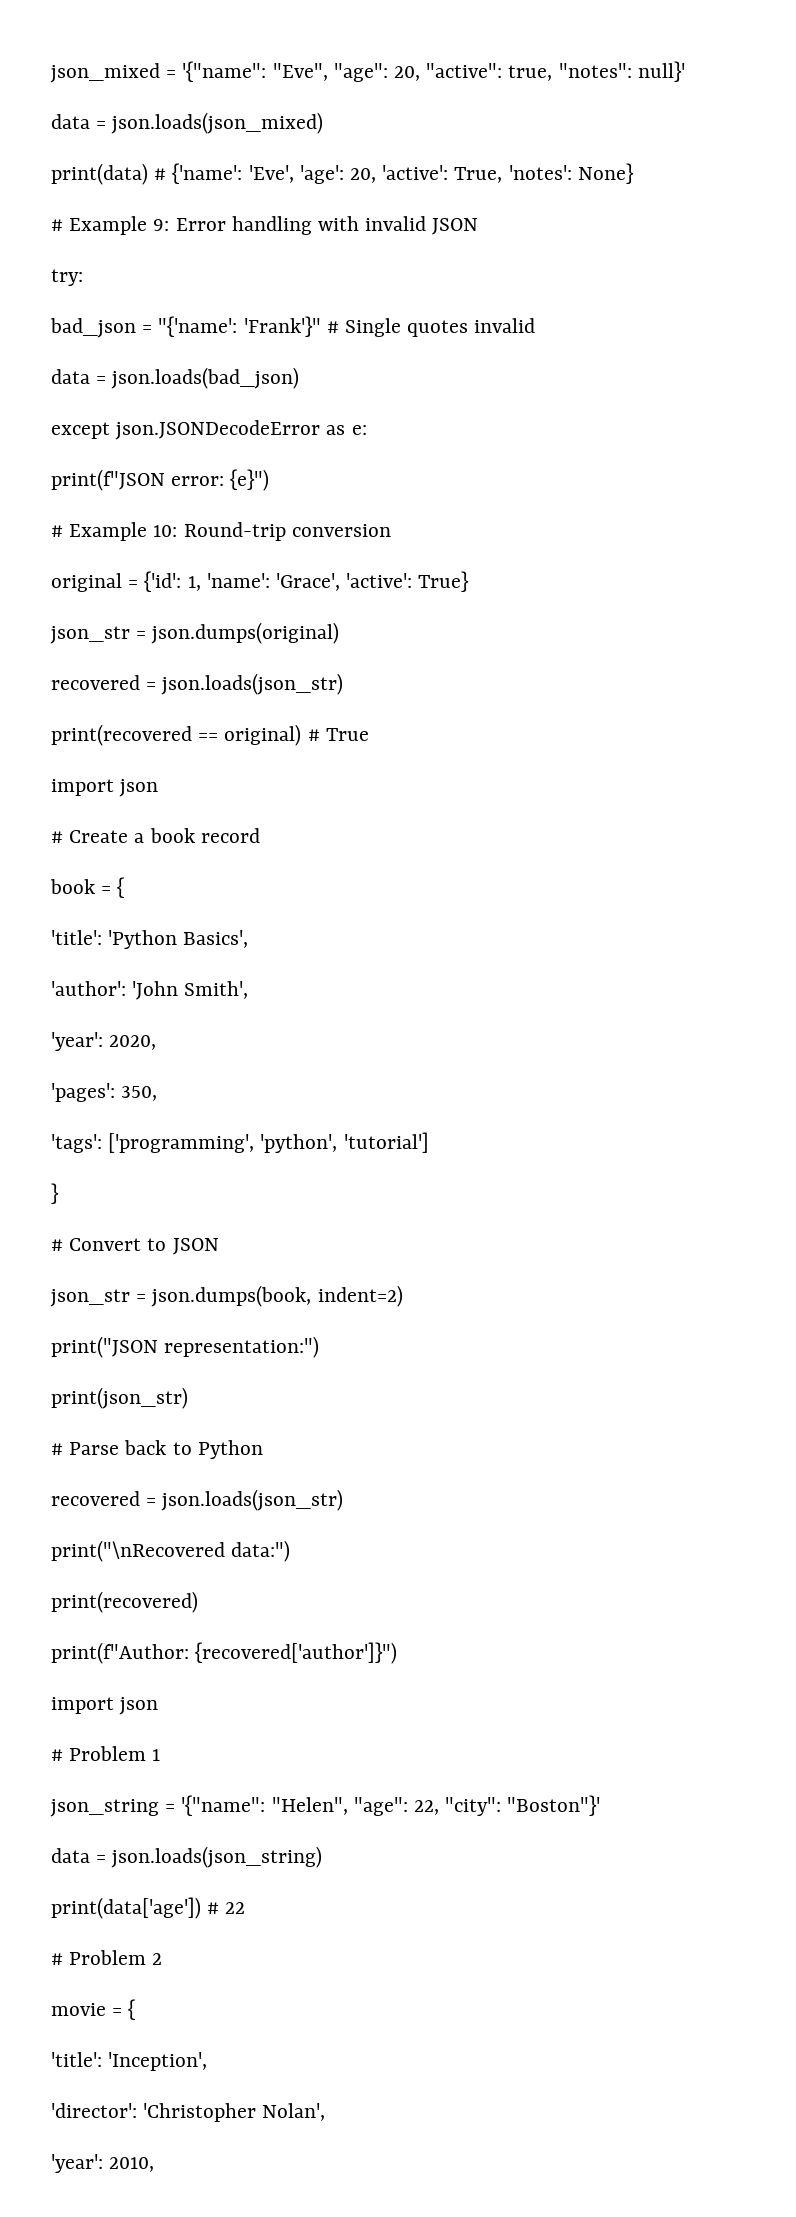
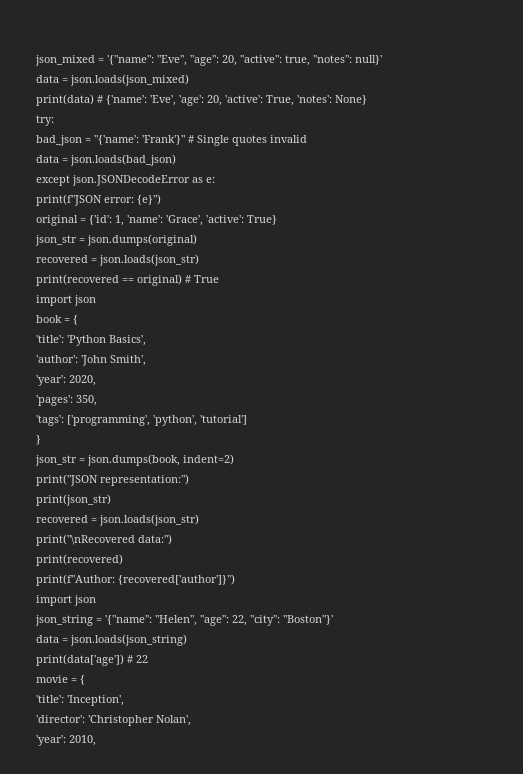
[51,216,479,235] // # Example 9: Error handling with invalid JSON -> (367, 100) none
[51,522,391,541] // # Example 10: Round-trip conversion -> (161, 199) none
[51,828,260,843] // # Create a book record -> (96, 300) none
[51,1238,219,1255] // # Convert to JSON -> (41, 440) none
[51,1440,263,1459] // # Parse back to Python -> (111, 500) none
[51,1746,161,1761] // # Problem 1 -> (96, 600) none
[51,1950,163,1965] // # Problem 2 -> (148, 659) none

